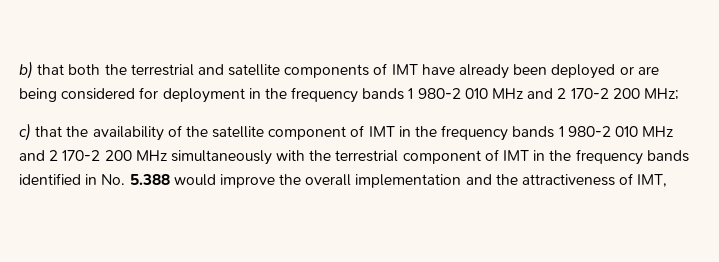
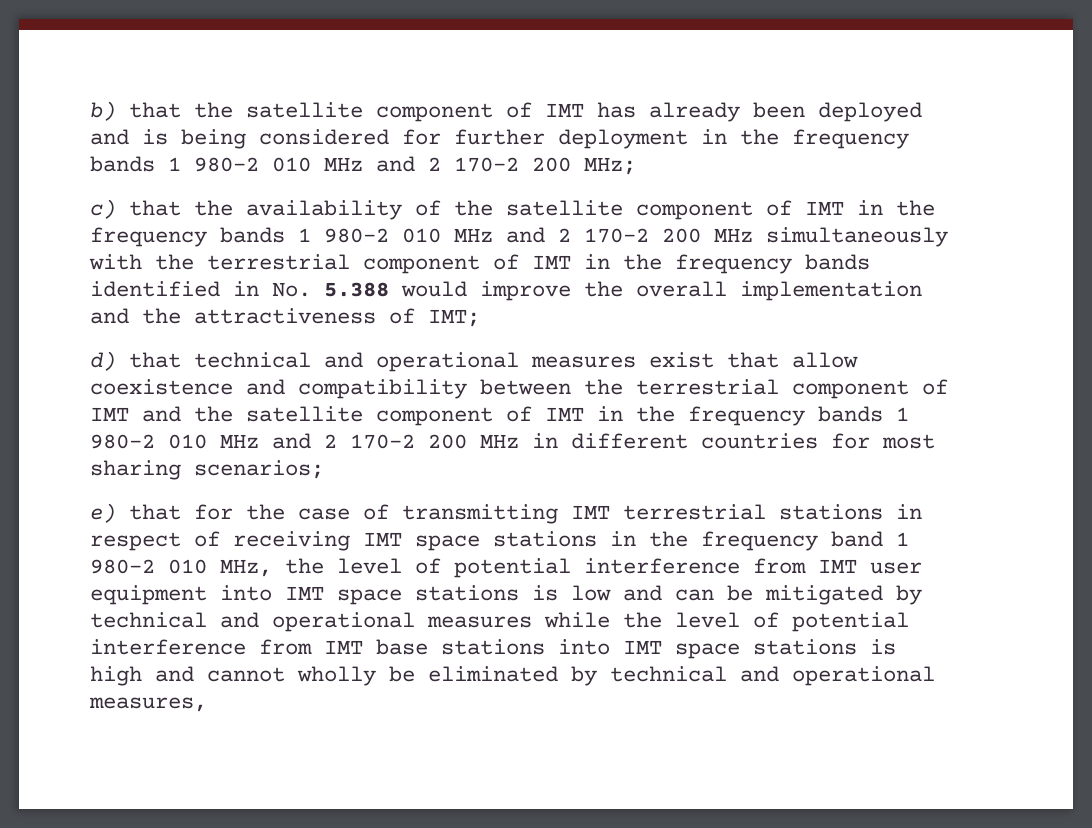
[68,63,455,78] both the terrestrial and satellite components of IMT have -> [194,102,636,122] the satellite component of IMT has
[619,66,659,75] or are -> [90,129,168,145] and is
(159, 93) none -> [454,129,545,145] further
[637,174,668,187] IMT, -> [428,309,480,327] [90,351,858,372] [90,379,948,399] [90,406,909,426] [90,433,935,449] [90,460,324,480] [90,503,922,524] [90,531,909,551] [90,558,922,578] [90,585,922,605] [90,612,909,632] [90,639,896,659] [90,666,935,686] [89,697,207,712] IMT; // d) that technical and operational measures exist that allow coexistence and compatibility between the terrestrial component of IMT and the satellite component of IMT in the frequency bands 1 980-2 010 MHz and 2 170-2 200 MHz in different countries for most sharing scenarios; // e) that for the case of transmitting IMT terrestrial stations in respect of receiving IMT space stations in the frequency band 1 980-2 010 MHz, the level of potential interference from IMT user equipment into IMT space stations is low and can be mitigated by technical and operational measures while the level of potential interference from IMT base stations into IMT space stations is high and cannot wholly be eliminated by technical and operational measures,

